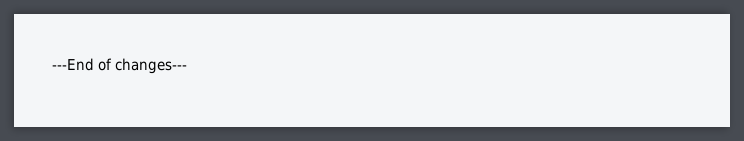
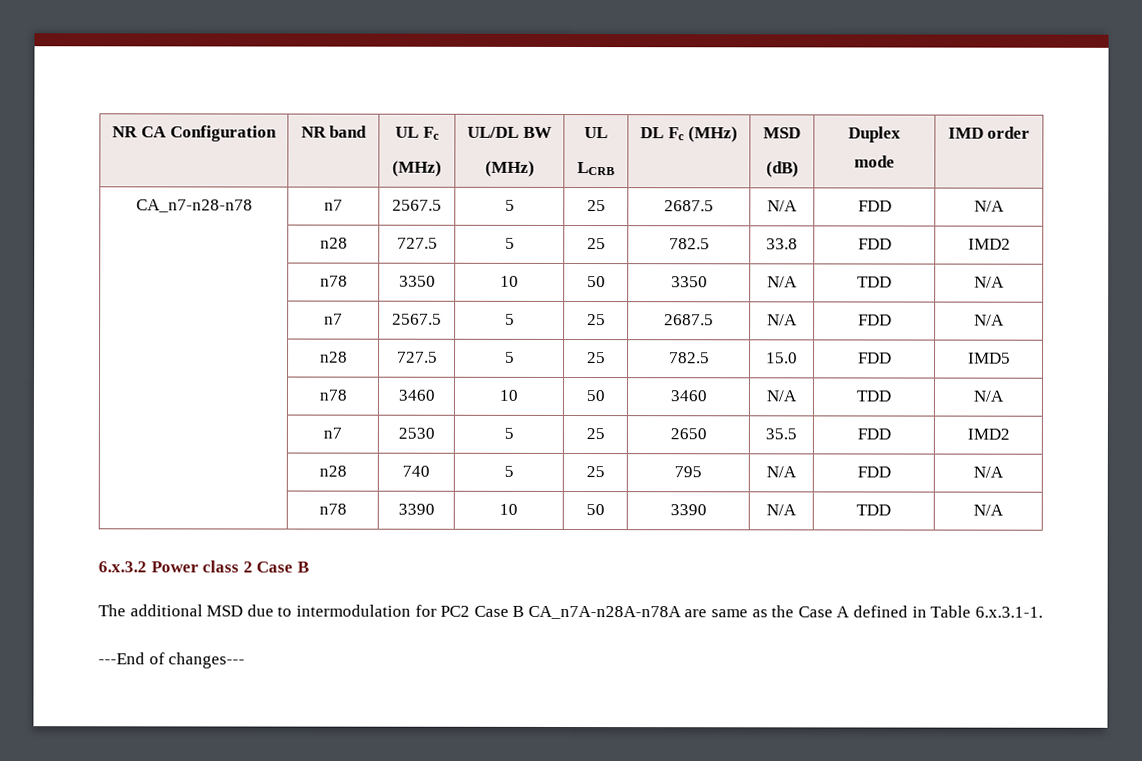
(52, 64) none -> [112,125,277,142] [300,125,368,138] [395,126,440,140] [392,160,442,177] [467,126,552,138] [484,160,535,177] [584,127,608,139] [577,162,615,176] [640,126,738,143] [763,127,801,139] [765,161,799,178] [848,126,901,143] [854,155,895,168] [947,126,1031,139] [135,199,253,213] [324,199,343,211] [392,199,442,211] [504,199,515,211] [586,200,606,212] [664,200,714,212] [767,200,798,212] [857,200,892,212] [974,200,1005,212] [319,237,348,249] [396,237,438,249] [504,237,515,249] [586,238,606,250] [668,238,710,250] [766,238,798,250] [857,238,892,250] [967,238,1011,250] [319,275,348,287] [398,275,436,287] [500,275,519,287] [586,276,606,288] [670,276,708,288] [767,276,798,288] [857,276,892,288] [974,276,1005,288] [324,313,343,325] [392,313,442,325] [504,313,515,325] [586,314,606,326] [664,314,714,326] [767,314,798,326] [857,314,892,326] [974,314,1005,326] [319,351,348,363] [396,351,438,363] [504,351,515,363] [586,352,606,364] [668,352,710,364] [766,352,798,364] [857,352,892,364] [967,352,1011,364] [318,389,347,401] [397,389,435,401] [499,389,518,401] [585,390,605,402] [669,390,707,402] [766,390,797,402] [856,390,891,402] [973,390,1004,402] [323,427,342,439] [397,427,435,439] [503,427,514,439] [585,428,605,440] [669,428,707,440] [765,428,797,440] [856,428,891,440] [966,428,1010,440] [318,465,347,477] [402,465,430,477] [503,465,514,477] [585,466,605,478] [674,466,702,478] [766,466,797,478] [856,466,891,478] [973,466,1004,478] [318,503,347,515] [397,503,435,515] [499,503,518,515] [585,504,605,516] [669,504,707,516] [766,504,797,516] [856,504,891,516] [973,504,1004,516] [98,560,309,573] [98,604,1043,620] NR CA Configuration | NR band | UL Fc // (MHz) | UL/DL BW // (MHz) | UL // LCRB | DL Fc (MHz) | MSD // (dB) | Duplex mode | IMD order // CA_n7-n28-n78 | n7 | 2567.5 | 5 | 25 | 2687.5 | N/A | FDD | N/A // | n28 | 727.5 | 5 | 25 | 782.5 | 33.8 | FDD | IMD2 // | n78 | 3350 | 10 | 50 | 3350 | N/A | TDD | N/A // | n7 | 2567.5 | 5 | 25 | 2687.5 | N/A | FDD | N/A // | n28 | 727.5 | 5 | 25 | 782.5 | 15.0 | FDD | IMD5 // | n78 | 3460 | 10 | 50 | 3460 | N/A | TDD | N/A // | n7 | 2530 | 5 | 25 | 2650 | 35.5 | FDD | IMD2 // | n28 | 740 | 5 | 25 | 795 | N/A | FDD | N/A // | n78 | 3390 | 10 | 50 | 3390 | N/A | TDD | N/A // 6.x.3.2 Power class 2 Case B // The additional MSD due to intermodulation for PC2 Case B CA_n7A-n28A-n78A are same as the Case A defined in Table 6.x.3.1-1. //

